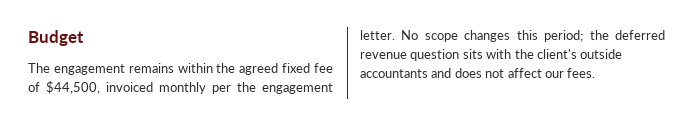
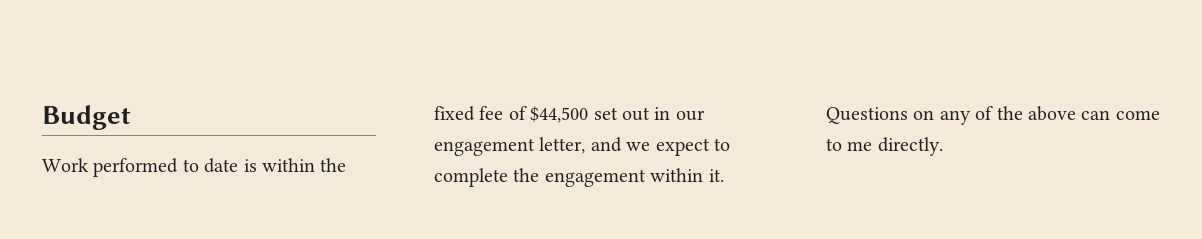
[28,63,174,75] The engagement remains -> [42,158,257,177] Work performed to date is
[239,63,279,75] agreed -> (347, 165) none
[46,81,333,94] [360,30,665,42] [360,49,623,61] [360,68,596,78] $44,500, invoiced monthly per the engagement letter. No scope changes this period; the deferred revenue question sits with the client's outside accountants and does not affect our fees. -> [530,106,705,123] [434,137,730,156] [434,168,724,187] [826,106,1160,125] [826,137,943,156] $44,500 set out in our engagement letter, and we expect to complete the engagement within it. Questions on any of the above can come to me directly.

